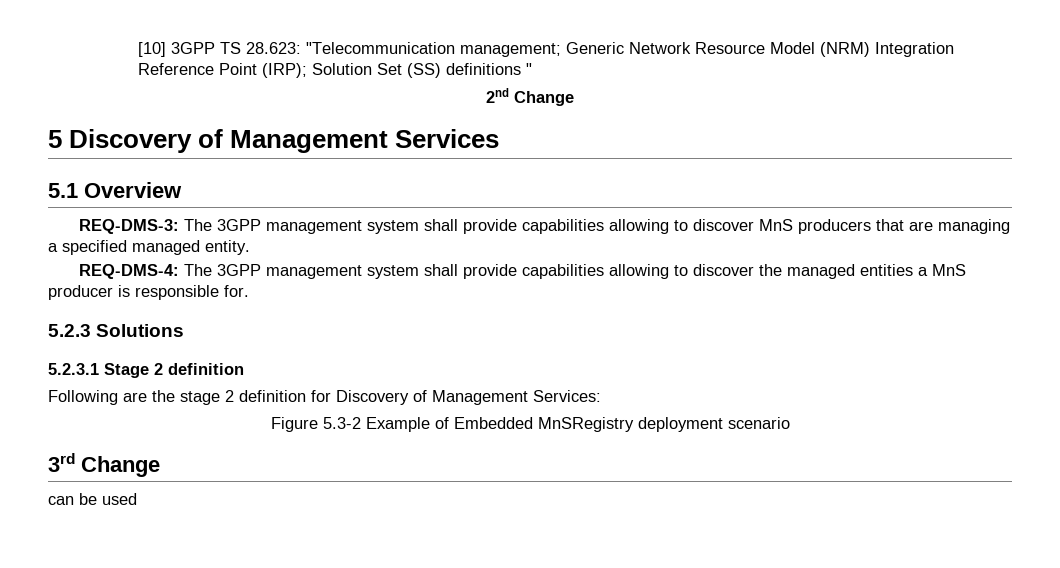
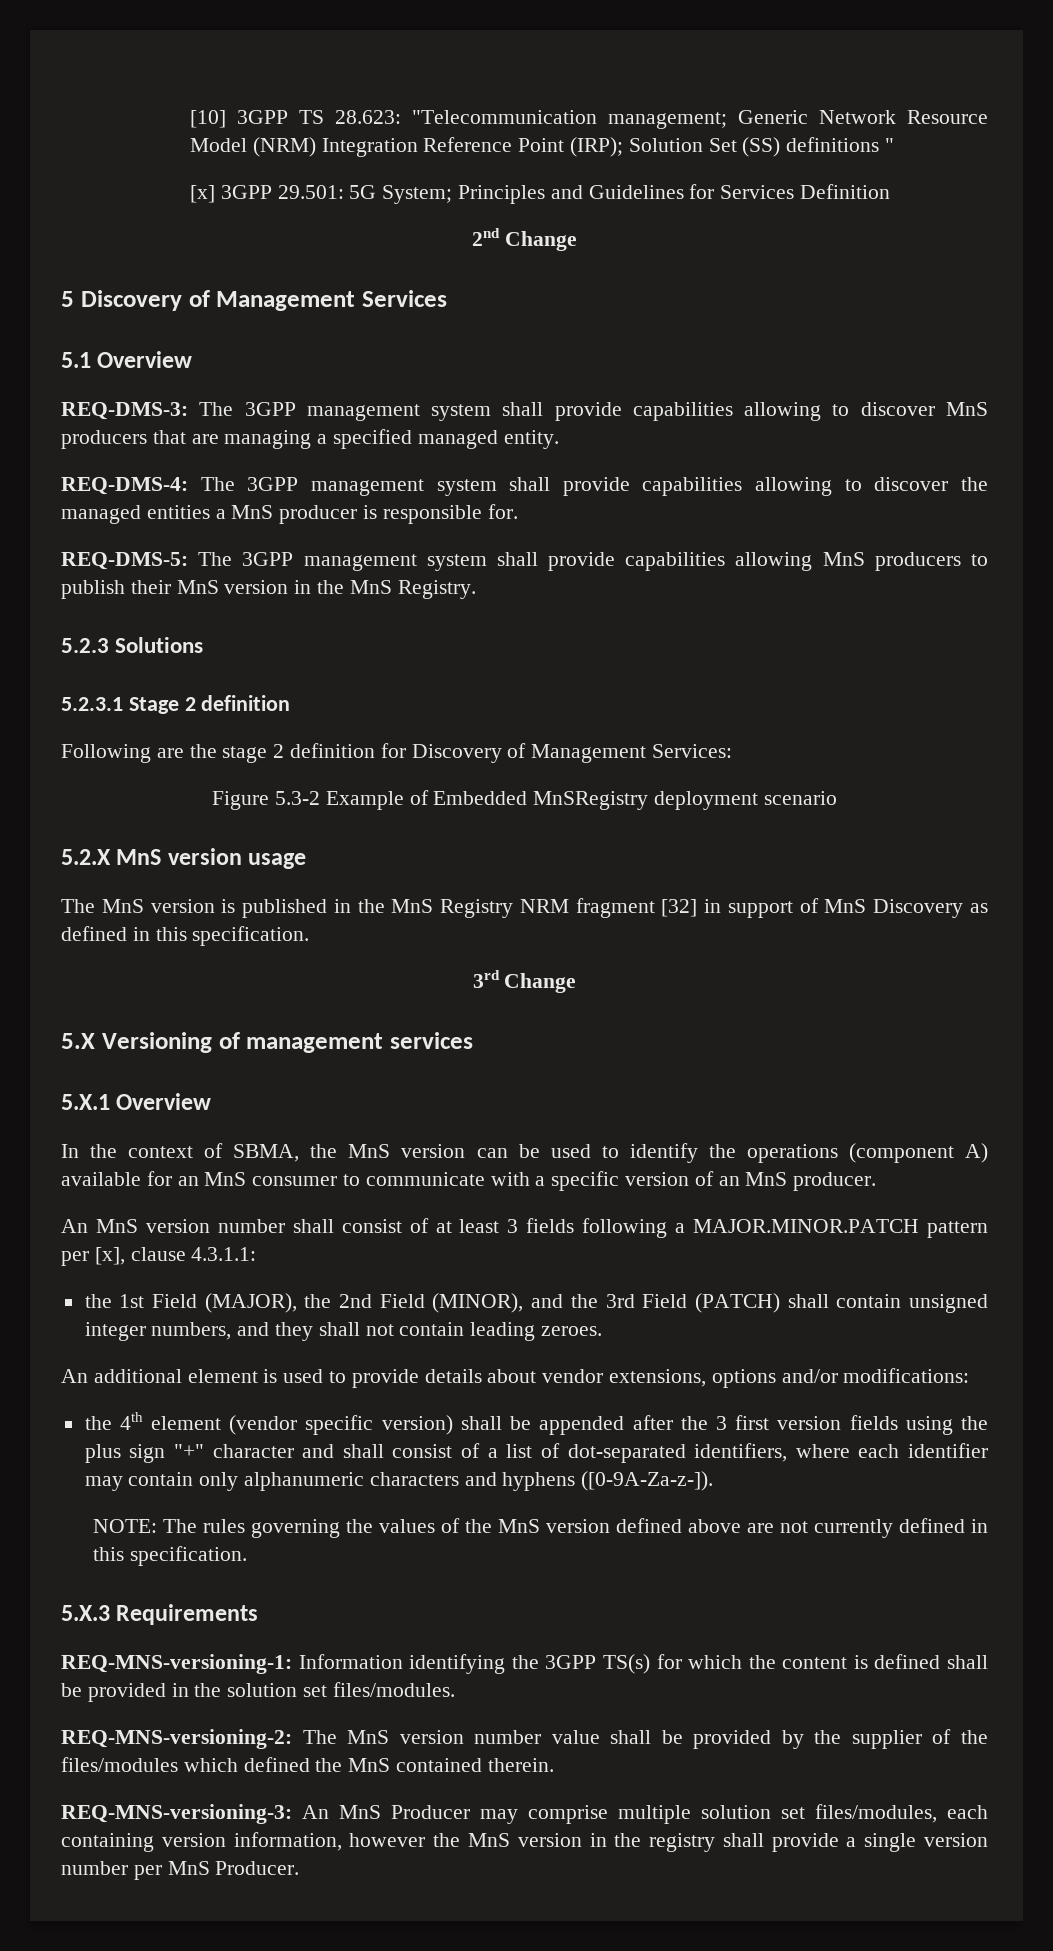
(533, 69) none -> [189,184,890,204] // [x] 3GPP 29.501: 5G System; Principles and Guidelines for Services Definition
(249, 291) none -> [61,552,988,571] [61,580,476,599] // REQ-DMS-5: The 3GPP management system shall provide capabilities allowing MnS producers to publish their MnS version in the MnS Registry.
[48,453,160,477] [48,493,137,505] 3rd Change // can be used -> [61,848,307,869] [61,898,988,918] [61,926,310,946] [472,970,577,993] [61,1032,473,1053] [61,1093,212,1110] [61,1143,988,1163] [61,1171,877,1191] [61,1218,989,1238] [61,1247,257,1266] [84,1293,989,1313] [84,1322,603,1341] [61,1368,970,1388] [84,1412,989,1435] [84,1443,988,1463] [84,1471,714,1491] [93,1518,989,1538] [93,1546,248,1566] [61,1604,259,1625] [61,1654,989,1674] [61,1682,455,1702] [61,1729,989,1749] [61,1757,554,1772] [61,1804,988,1824] [61,1832,989,1852] [61,1861,300,1880] 5.2.X MnS version usage // The MnS version is published in the MnS Registry NRM fragment [32] in support of MnS Discovery as defined in this specification. // 3rd Change // 5.X Versioning of management services // 5.X.1 Overview // In the context of SBMA, the MnS version can be used to identify the operations (component A) available for an MnS consumer to communicate with a specific version of an MnS producer. // An MnS version number shall consist of at least 3 fields following a MAJOR.MINOR.PATCH pattern per [x], clause 4.3.1.1: // the 1st Field (MAJOR), the 2nd Field (MINOR), and the 3rd Field (PATCH) shall contain unsigned integer numbers, and they shall not contain leading zeroes. // An additional element is used to provide details about vendor extensions, options and/or modifications: // the 4th element (vendor specific version) shall be appended after the 3 first version fields using the plus sign "+" character and shall consist of a list of dot-separated identifiers, where each identifier may contain only alphanumeric characters and hyphens ([0-9A-Za-z-]). // NOTE: The rules governing the values of the MnS version defined above are not currently defined in this specification. // 5.X.3 Requirements // REQ-MNS-versioning-1: Information identifying the 3GPP TS(s) for which the content is defined shall be provided in the solution set files/modules. // REQ-MNS-versioning-2: The MnS version number value shall be provided by the supplier of the files/modules which defined the MnS contained therein. // REQ-MNS-versioning-3: An MnS Producer may comprise multiple solution set files/modules, each containing version information, however the MnS version in the registry shall provide a single version number per MnS Producer.

